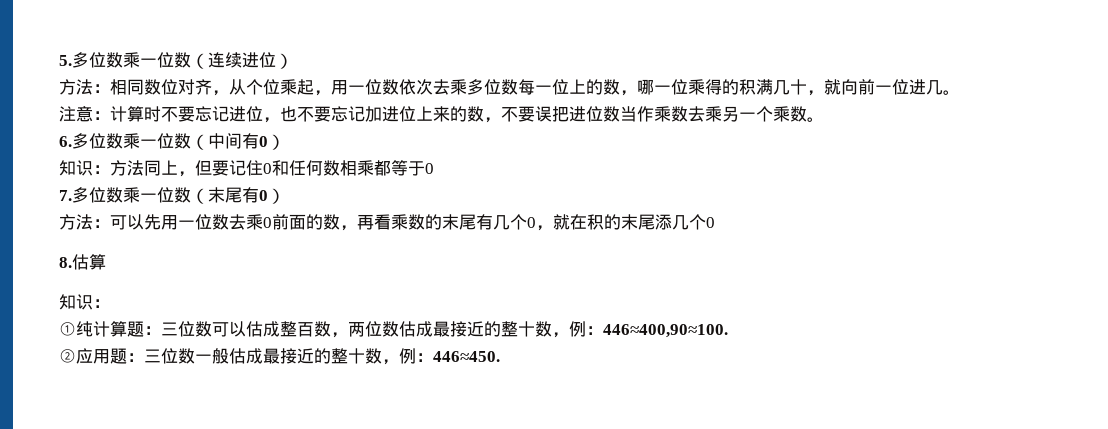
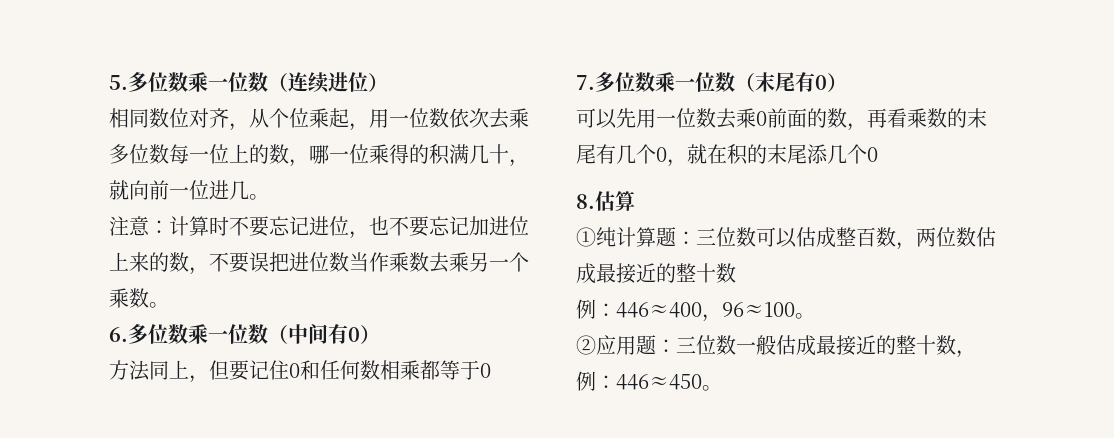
[59,79,110,95] 方法： -> (388, 82) none
[59,160,110,176] 知识： -> (380, 334) none
[59,214,110,230] 方法： -> (847, 82) none
[59,294,110,310] // 知识： -> (635, 201) none
[552,321,728,338] ，例：446≈400,90≈100. -> [576,299,815,322] // 例：446≈400，96≈100。
[433,351,500,362] 446≈450. -> [616,374,722,391] 446≈450。

